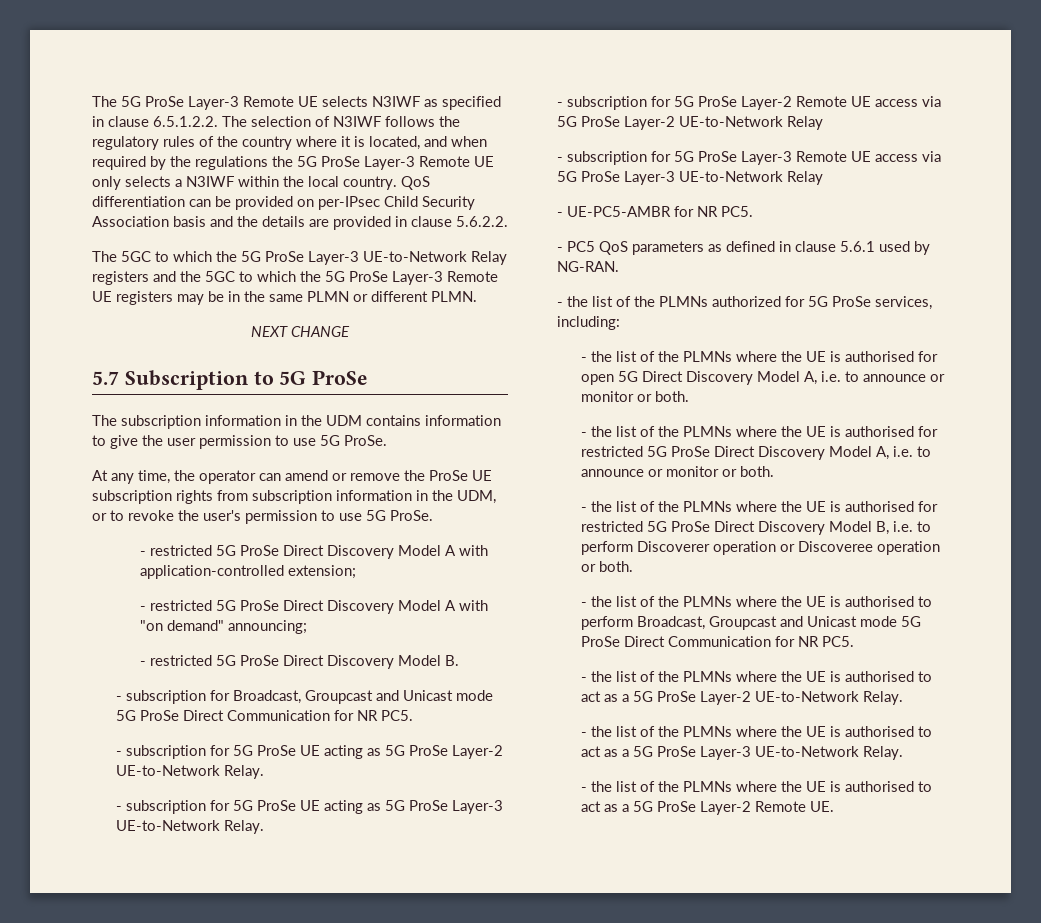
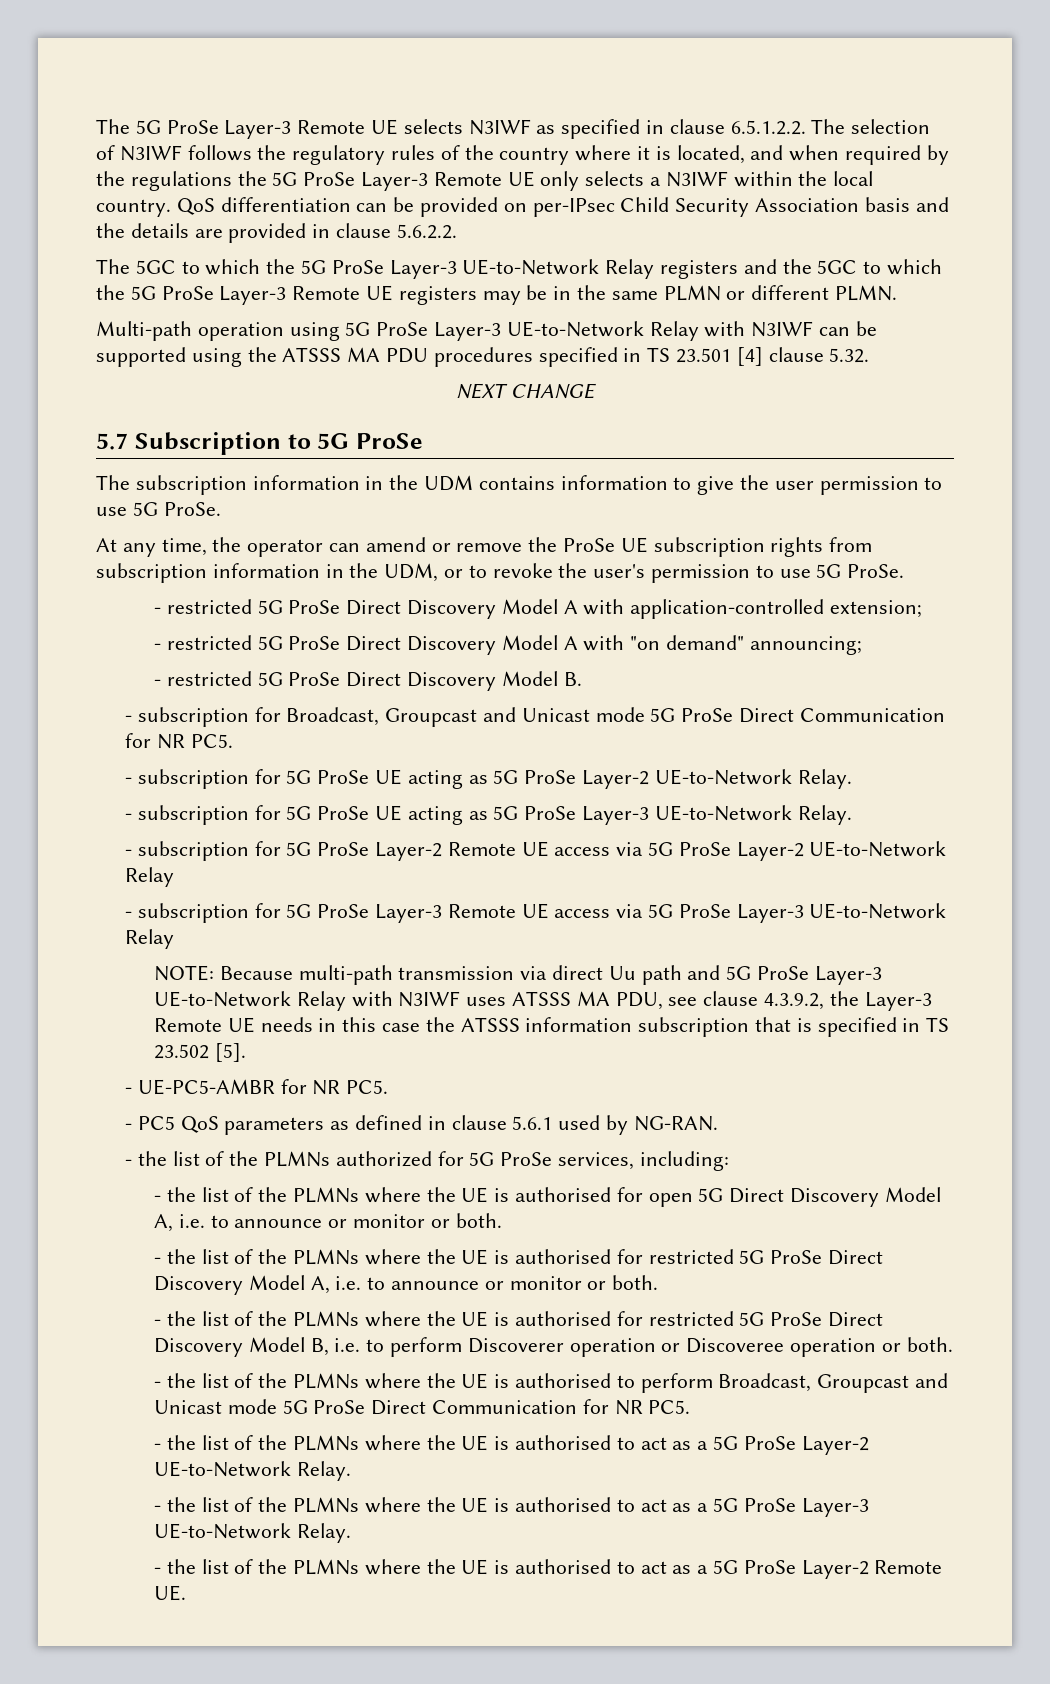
(477, 296) none -> [96,321,877,341] [96,347,870,367] // Multi-path operation using 5G ProSe Layer-3 UE-to-Network Relay with N3IWF can be supported using the ATSSS MA PDU procedures specified in TS 23.501 [4] clause 5.32.
(824, 178) none -> [153,965,882,985] [153,991,932,1011] [153,1017,950,1037] [153,1043,246,1062] // NOTE: Because multi-path transmission via direct Uu path and 5G ProSe Layer-3 UE-to-Network Relay with N3IWF uses ATSSS MA PDU, see clause 4.3.9.2, the Layer-3 Remote UE needs in this case the ATSSS information subscription that is specified in TS 23.502 [5].

